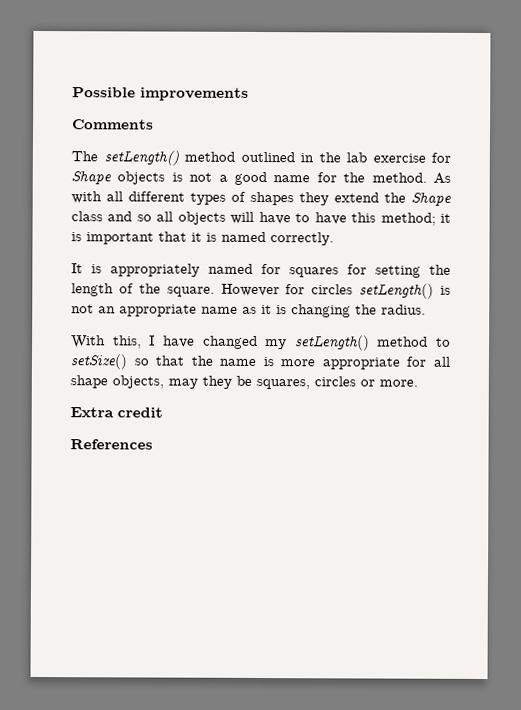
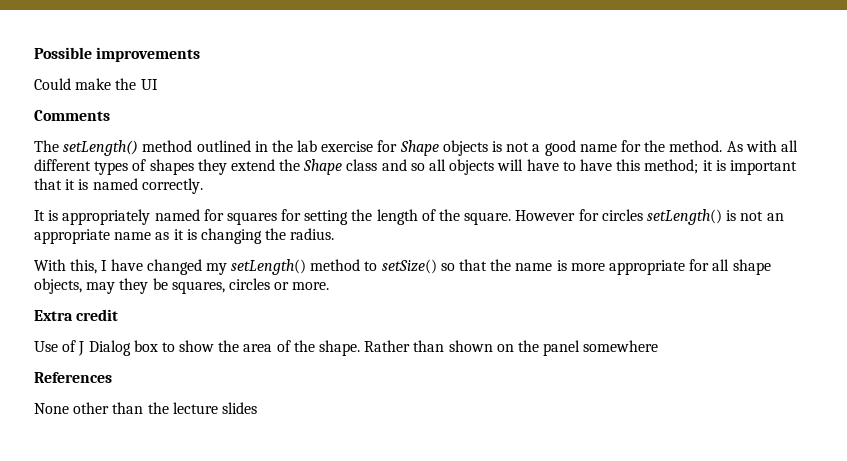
(249, 94) none -> [34,78,158,90] // Could make the UI
[70,439,153,450] References -> [34,340,659,356] [34,372,112,383] [34,402,257,414] Use of J Dialog box to show the area of the shape. Rather than shown on the panel somewhere // References // None other than the lecture slides

